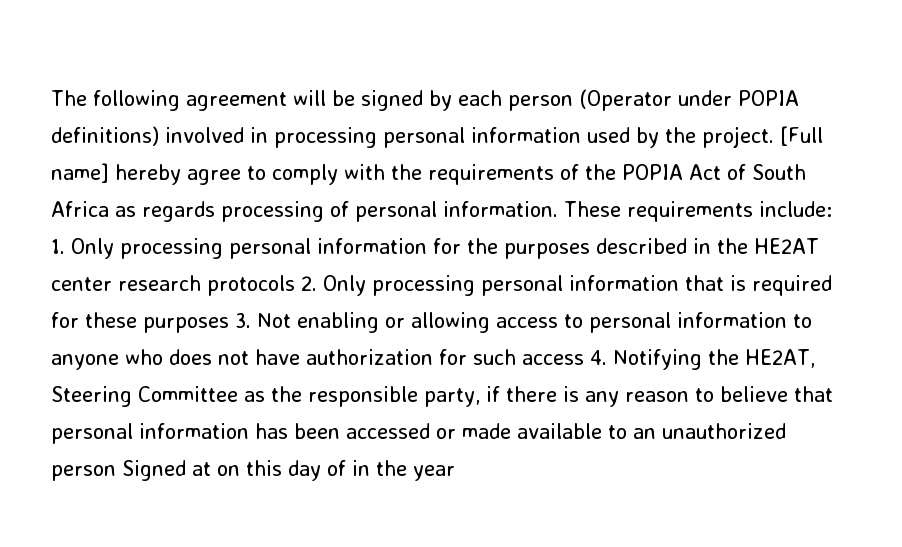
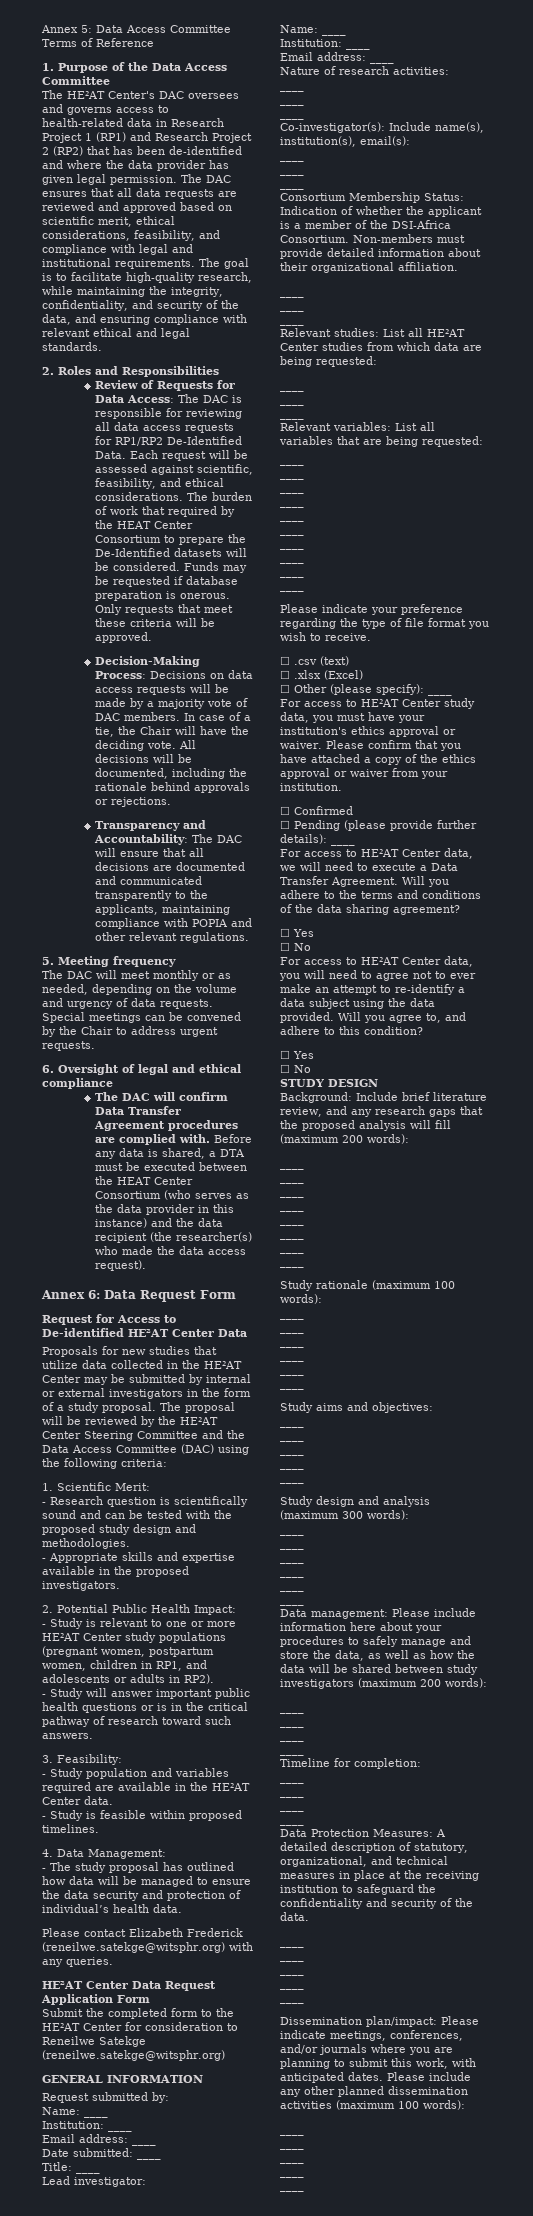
[51,89,799,111] [51,126,823,148] [51,163,806,185] [51,201,832,222] [51,238,819,259] [51,275,832,296] [51,312,812,333] [51,349,815,370] [51,386,833,407] [51,423,786,444] [51,460,455,481] The following agreement will be signed by each person (Operator under POPIA definitions) involved in processing personal information used by the project. [Full name] hereby agree to comply with the requirements of the POPIA Act of South Africa as regards processing of personal information. These requirements include: 1. Only processing personal information for the purposes described in the HE2AT center research protocols 2. Only processing personal information that is required for these purposes 3. Not enabling or allowing access to personal information to anyone who does not have authorization for such access 4. Notifying the HE2AT, Steering Committee as the responsible party, if there is any reason to believe that personal information has been accessed or made available to an unauthorized person Signed at on this day of in the year -> [41,25,231,33] [42,38,154,47] [42,62,227,73] [42,76,110,85] [42,90,239,99] [42,104,169,115] [42,118,224,127] [42,132,252,143] [42,146,242,156] [42,160,229,171] [42,174,231,185] [42,188,237,199] [42,202,232,213] [42,216,175,227] [42,230,220,241] [42,244,193,255] [42,258,249,269] [42,272,252,283] [42,286,223,297] [42,300,239,311] [42,314,247,325] [42,328,190,339] [42,342,102,351] [42,366,219,377] [94,380,235,391] [94,394,242,403] [94,408,242,419] [94,422,234,433] [94,436,242,446] [94,450,248,461] [94,464,253,475] [94,478,224,489] [94,492,252,501] [94,506,235,517] [94,520,193,529] [94,534,246,545] [94,548,247,557] [94,562,247,573] [94,576,238,587] [94,591,230,601] [94,604,233,615] [94,618,215,627] [94,632,152,643] [94,656,200,667] [94,670,253,679] [94,684,229,695] [94,698,248,709] [94,712,251,721] [94,726,249,737] [94,740,196,751] [94,754,192,763] [94,768,247,779] [94,782,250,793] [94,797,171,807] [94,820,206,831] [93,834,242,845] [94,848,204,857] [94,862,245,871] [94,876,202,885] [94,890,208,901] [94,904,230,915] [94,918,252,929] [94,932,249,943] [42,956,176,967] [42,970,231,981] [42,984,237,995] [42,998,213,1009] [42,1012,241,1023] [42,1026,218,1037] [42,1041,95,1051] [42,1064,241,1075] [42,1078,113,1089] [94,1092,228,1101] [94,1106,181,1115] [93,1120,238,1131] [94,1134,252,1145] [94,1148,245,1159] [94,1162,247,1171] [94,1176,193,1185] [94,1190,249,1200] [94,1204,234,1215] [94,1218,223,1228] [94,1232,252,1243] [94,1246,246,1255] [94,1260,146,1271] [41,1290,236,1302] [42,1314,176,1325] [42,1328,247,1337] [42,1346,217,1357] [42,1360,242,1369] [42,1374,251,1385] [42,1388,251,1399] [42,1402,235,1413] [42,1416,218,1427] [42,1430,245,1441] [42,1444,249,1455] [42,1458,167,1469] [42,1482,150,1491] [42,1496,248,1507] [42,1510,232,1519] [42,1524,196,1535] [42,1538,130,1549] [42,1552,235,1563] [42,1566,189,1577] [42,1581,120,1591] [42,1604,236,1615] [42,1618,236,1629] [42,1632,226,1643] [42,1646,214,1657] [42,1660,207,1671] [42,1674,214,1684] [42,1688,250,1699] [42,1702,248,1713] [42,1716,231,1727] [42,1733,93,1739] [42,1754,122,1765] [42,1768,229,1779] [42,1782,250,1793] [42,1796,113,1805] [42,1810,242,1821] [42,1824,99,1833] [42,1849,166,1859] [42,1862,234,1873] [42,1876,251,1887] [42,1890,241,1901] [42,1904,182,1913] [42,1928,243,1937] [42,1942,253,1953] [42,1957,113,1967] [42,1981,216,1991] [41,1994,150,2005] [42,2008,234,2019] [42,2022,238,2031] [42,2036,146,2047] [42,2050,225,2061] [42,2075,203,2083] [42,2092,169,2103] [42,2107,80,2115] [84,2115,108,2118] [42,2121,104,2129] [108,2129,132,2132] [42,2134,128,2143] [132,2143,156,2146] [42,2148,133,2157] [137,2157,161,2160] [42,2162,72,2171] [76,2171,100,2174] [42,2176,146,2187] [280,25,318,33] [322,33,346,36] [280,39,342,47] [346,47,370,50] [280,52,366,61] [370,61,394,64] [280,66,449,75] [280,89,304,92] [280,103,304,106] [280,117,304,120] [280,122,484,133] [280,136,410,147] [280,159,304,162] [280,173,304,176] [280,187,304,190] [280,192,464,203] [280,206,482,217] [280,220,451,229] [280,234,465,243] [280,248,481,259] [280,262,458,273] [280,295,304,298] [280,309,304,312] [280,323,304,326] [280,328,465,337] [280,342,482,351] [280,356,377,367] [280,389,304,392] [280,403,304,406] [280,417,304,420] [280,422,435,431] [279,436,483,447] [280,463,304,466] [280,477,304,480] [280,491,304,494] [280,505,304,508] [280,519,304,522] [280,533,304,536] [280,547,304,550] [280,561,304,564] [280,575,304,578] [280,589,304,592] [280,604,463,615] [280,618,489,629] [280,632,371,641] [280,656,349,666] [280,670,363,680] [280,684,452,696] [280,698,475,709] [280,712,425,723] [280,726,456,737] [280,740,461,751] [280,754,476,765] [280,768,448,779] [280,783,342,791] [280,806,353,815] [280,820,477,831] [280,834,355,846] [280,848,473,859] [280,862,458,871] [280,876,449,887] [280,890,481,899] [280,904,460,915] [280,928,314,937] [280,942,311,951] [280,956,473,967] [279,970,476,981] [280,984,465,995] [280,998,435,1009] [280,1012,466,1023] [280,1026,423,1035] [280,1050,314,1059] [280,1064,311,1073] [280,1079,378,1087] [280,1092,487,1103] [280,1106,483,1117] [280,1120,451,1131] [280,1134,409,1144] [280,1167,304,1170] [280,1181,304,1184] [280,1195,304,1198] [280,1209,304,1212] [280,1223,304,1226] [280,1237,304,1240] [280,1251,304,1254] [280,1265,304,1268] [280,1280,455,1291] [280,1294,322,1304] [280,1317,304,1320] [280,1331,304,1334] [280,1345,304,1348] [280,1359,304,1362] [280,1373,304,1376] [280,1387,304,1390] [280,1402,433,1413] [280,1425,304,1428] [280,1439,304,1442] [280,1453,304,1456] [280,1467,304,1470] [280,1481,304,1484] [280,1496,430,1507] [280,1510,409,1520] [280,1533,304,1536] [280,1547,304,1550] [280,1561,304,1564] [280,1575,304,1578] [280,1589,304,1592] [280,1603,304,1606] [280,1608,476,1619] [280,1622,442,1633] [280,1636,471,1647] [280,1650,475,1661] [280,1664,478,1675] [280,1678,487,1689] [280,1711,304,1714] [280,1725,304,1728] [280,1739,304,1742] [280,1753,304,1756] [280,1758,421,1769] [280,1781,304,1784] [280,1795,304,1798] [280,1809,304,1812] [280,1823,304,1826] [280,1829,446,1837] [280,1842,468,1853] [280,1856,448,1867] [280,1870,479,1881] [280,1884,436,1895] [280,1898,473,1909] [280,1912,309,1921] [280,1945,304,1948] [280,1959,304,1962] [280,1973,304,1976] [280,1987,304,1990] [280,2001,304,2004] [280,2016,479,2027] [280,2030,463,2041] [280,2044,453,2055] [280,2058,476,2069] [280,2072,471,2083] [280,2086,468,2097] [280,2100,465,2110] [280,2133,304,2136] [280,2147,304,2150] [280,2161,304,2164] [280,2175,304,2178] [280,2189,304,2192] Annex 5: Data Access Committee Terms of Reference // 1. Purpose of the Data Access Committee // The HE²AT Center's DAC oversees and governs access to health-related data in Research Project 1 (RP1) and Research Project 2 (RP2) that has been de-identified and where the data provider has given legal permission. The DAC ensures that all data requests are reviewed and approved based on scientific merit, ethical considerations, feasibility, and compliance with legal and institutional requirements. The goal is to facilitate high-quality research, while maintaining the integrity, confidentiality, and security of the data, and ensuring compliance with relevant ethical and legal standards. // 2. Roles and Responsibilities // Review of Requests for Data Access: The DAC is responsible for reviewing all data access requests for RP1/RP2 De-Identified Data. Each request will be assessed against scientific, feasibility, and ethical considerations. The burden of work that required by the HEAT Center Consortium to prepare the De-Identified datasets will be considered. Funds may be requested if database preparation is onerous. Only requests that meet these criteria will be approved. // Decision-Making Process: Decisions on data access requests will be made by a majority vote of DAC members. In case of a tie, the Chair will have the deciding vote. All decisions will be documented, including the rationale behind approvals or rejections. // Transparency and Accountability: The DAC will ensure that all decisions are documented and communicated transparently to the applicants, maintaining compliance with POPIA and other relevant regulations. // 5. Meeting frequency // The DAC will meet monthly or as needed, depending on the volume and urgency of data requests. Special meetings can be convened by the Chair to address urgent requests. // 6. Oversight of legal and ethical compliance // The DAC will confirm Data Transfer Agreement procedures are complied with. Before any data is shared, a DTA must be executed between the HEAT Center Consortium (who serves as the data provider in this instance) and the data recipient (the researcher(s) who made the data access request). // Annex 6: Data Request Form // Request for Access to De-identified HE²AT Center Data // Proposals for new studies that utilize data collected in the HE²AT Center may be submitted by internal or external investigators in the form of a study proposal. The proposal will be reviewed by the HE²AT Center Steering Committee and the Data Access Committee (DAC) using the following criteria: // 1. Scientific Merit: // - Research question is scientifically sound and can be tested with the proposed study design and methodologies. // - Appropriate skills and expertise available in the proposed investigators. // 2. Potential Public Health Impact: // - Study is relevant to one or more HE²AT Center study populations (pregnant women, postpartum women, children in RP1, and adolescents or adults in RP2). // - Study will answer important public health questions or is in the critical pathway of research toward such answers. // 3. Feasibility: // - Study population and variables required are available in the HE²AT Center data. // - Study is feasible within proposed timelines. // 4. Data Management: // - The study proposal has outlined how data will be managed to ensure the data security and protection of individual’s health data. // Please contact Elizabeth Frederick (reneilwe.satekge@witsphr.org) with any queries. // HE²AT Center Data Request Application Form // Submit the completed form to the HE²AT Center for consideration to Reneilwe Satekge (reneilwe.satekge@witsphr.org) // GENERAL INFORMATION // Request submitted by: // Name: ____ // Institution: ____ // Email address: ____ // Date submitted: ____ // Title: ____ // Lead investigator: // Name: ____ // Institution: ____ // Email address: ____ // Nature of research activities: // ____ // ____ // ____ // Co-investigator(s): Include name(s), institution(s), email(s): // ____ // ____ // ____ // Consortium Membership Status: Indication of whether the applicant is a member of the DSI-Africa Consortium. Non-members must provide detailed information about their organizational affiliation. // ____ // ____ // ____ // Relevant studies: List all HE²AT Center studies from which data are being requested: // ____ // ____ // ____ // Relevant variables: List all variables that are being requested: // ____ // ____ // ____ // ____ // ____ // ____ // ____ // ____ // ____ // ____ // Please indicate your preference regarding the type of file format you wish to receive. // ☐ .csv (text) // ☐ .xlsx (Excel) // ☐ Other (please specify): ____ // For access to HE²AT Center study data, you must have your institution's ethics approval or waiver. Please confirm that you have attached a copy of the ethics approval or waiver from your institution. // ☐ Confirmed // ☐ Pending (please provide further details): ____ // For access to HE²AT Center data, we will need to execute a Data Transfer Agreement. Will you adhere to the terms and conditions of the data sharing agreement? // ☐ Yes // ☐ No // For access to HE²AT Center data, you will need to agree not to ever make an attempt to re-identify a data subject using the data provided. Will you agree to, and adhere to this condition? // ☐ Yes // ☐ No // STUDY DESIGN // Background: Include brief literature review, and any research gaps that the proposed analysis will fill (maximum 200 words): // ____ // ____ // ____ // ____ // ____ // ____ // ____ // ____ // Study rationale (maximum 100 words): // ____ // ____ // ____ // ____ // ____ // ____ // Study aims and objectives: // ____ // ____ // ____ // ____ // ____ // Study design and analysis (maximum 300 words): // ____ // ____ // ____ // ____ // ____ // ____ // Data management: Please include information here about your procedures to safely manage and store the data, as well as how the data will be shared between study investigators (maximum 200 words): // ____ // ____ // ____ // ____ // Timeline for completion: // ____ // ____ // ____ // ____ // Data Protection Measures: A detailed description of statutory, organizational, and technical measures in place at the receiving institution to safeguard the confidentiality and security of the data. // ____ // ____ // ____ // ____ // ____ // Dissemination plan/impact: Please indicate meetings, conferences, and/or journals where you are planning to submit this work, with anticipated dates. Please include any other planned dissemination activities (maximum 100 words): // ____ // ____ // ____ // ____ // ____

